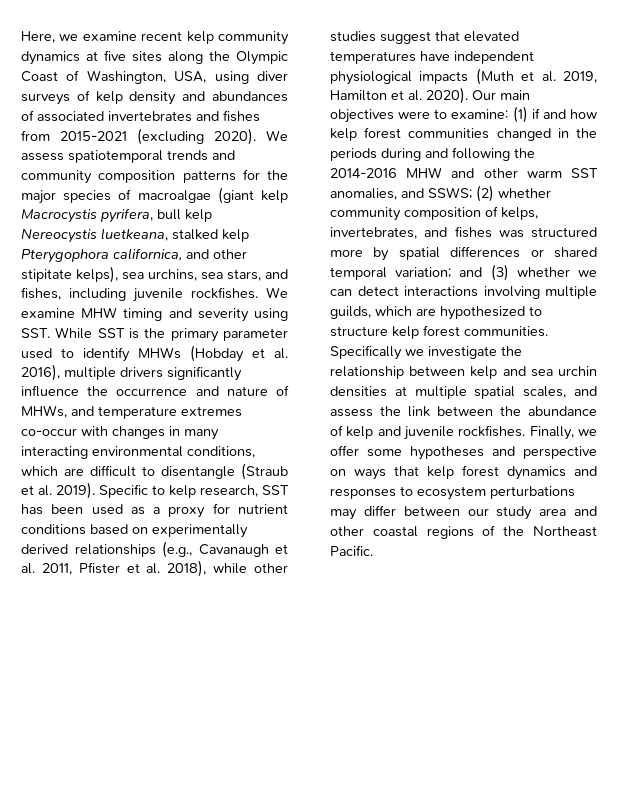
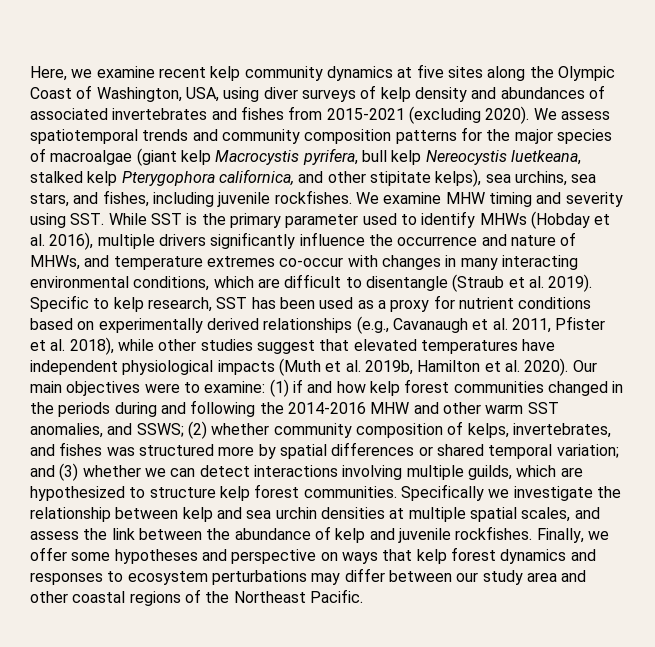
[563,71,597,83] 2019, -> [364,360,413,375] 2019b,

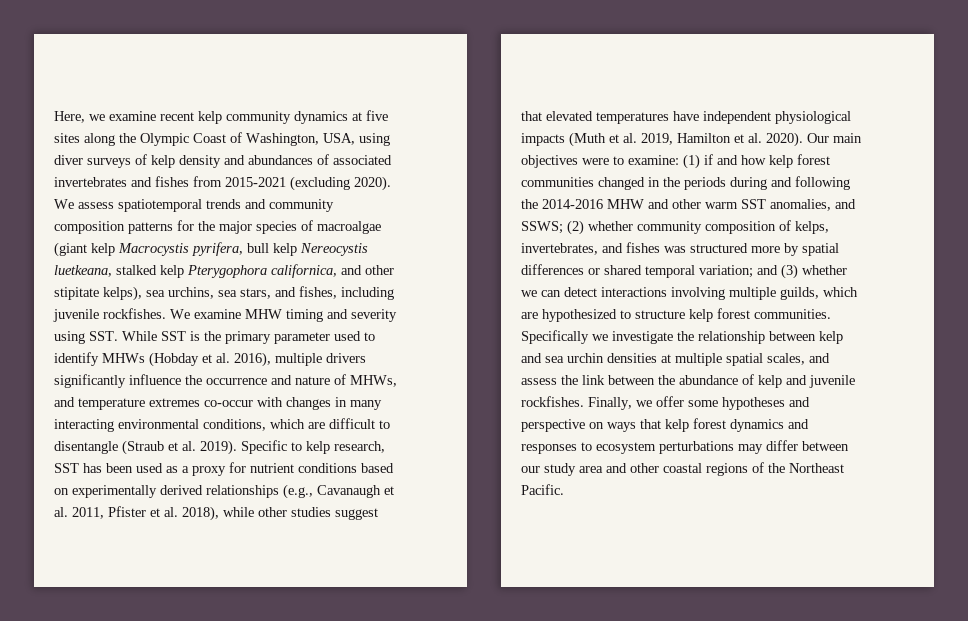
[364,360,413,375] 2019b, -> [641,133,673,145] 2019,

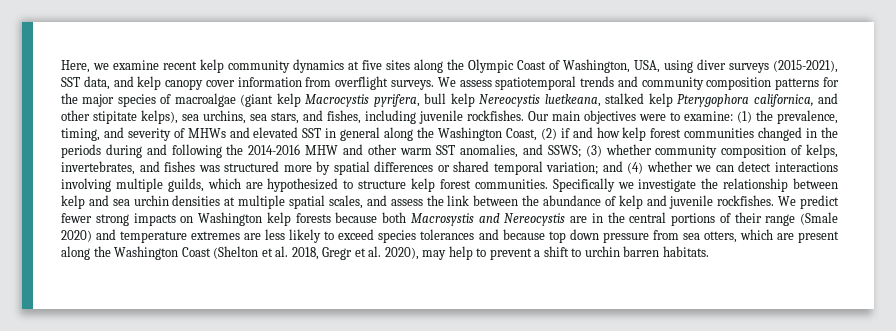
[135,154,392,168] [54,176,391,191] of kelp density and abundances of associated invertebrates and fishes from 2015-2021 (excluding 2020). -> [773,60,838,73] [61,76,434,90] (2015-2021), SST data, and kelp canopy cover information from overflight surveys.
[170,309,397,322] [54,331,375,344] [54,352,366,367] [54,374,397,388] [54,397,382,410] [54,418,390,432] [54,440,385,455] [54,462,394,476] [54,484,394,499] [54,506,378,521] [521,111,851,124] [521,132,803,147] We examine MHW timing and severity using SST. While SST is the primary parameter used to identify MHWs (Hobday et al. 2016), multiple drivers significantly influence the occurrence and nature of MHWs, and temperature extremes co-occur with changes in many interacting environmental conditions, which are difficult to disentangle (Straub et al. 2019). Specific to kelp research, SST has been used as a proxy for nutrient conditions based on experimentally derived relationships (e.g., Cavanaugh et al. 2011, Pfister et al. 2018), while other studies suggest that elevated temperatures have independent physiological impacts (Muth et al. 2019, Hamilton et al. 2020). -> (524, 115) none
(700, 161) none -> [756,110,838,124] [61,127,557,141] the prevalence, timing, and severity of MHWs and elevated SST in general along the Washington Coast, (2)
[567,220,584,235] (2) -> [585,145,602,157] (3)
[781,264,798,279] (3) -> [627,162,644,174] (4)
[588,396,810,410] [521,418,809,432] [521,440,849,454] [521,462,844,476] [521,484,564,495] Finally, we offer some hypotheses and perspective on ways that kelp forest dynamics and responses to ecosystem perturbations may differ between our study area and other coastal regions of the Northeast Pacific. -> [778,195,840,209] [61,212,838,226] [61,229,839,243] [61,246,709,260] We predict fewer strong impacts on Washington kelp forests because both Macrosystis and Nereocystis are in the central portions of their range (Smale 2020) and temperature extremes are less likely to exceed species tolerances and because top down pressure from sea otters, which are present along the Washington Coast (Shelton et al. 2018, Gregr et al. 2020), may help to prevent a shift to urchin barren habitats.

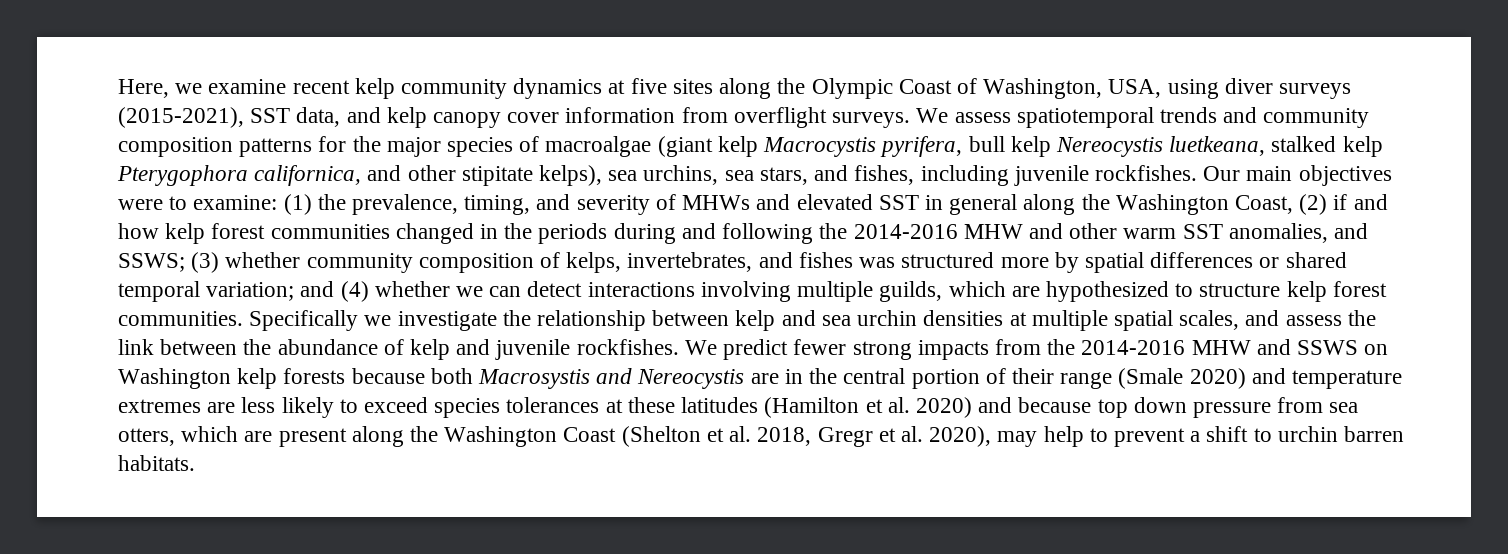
(176, 219) none -> [994,339,1358,355] from the 2014-2016 MHW and SSWS
[671,213,715,226] portions -> [911,369,980,389] portion
(475, 234) none -> [605,397,972,418] at these latitudes (Hamilton et al. 2020)

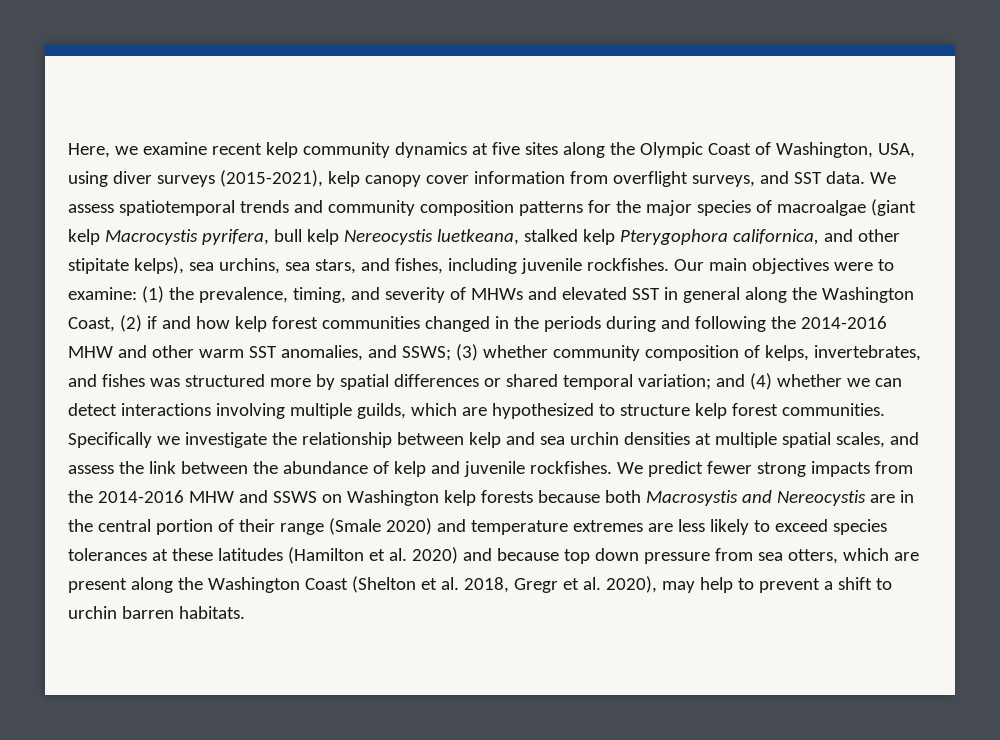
[250,107,381,127] SST data, and -> (323, 178) none
[832,112,911,128] surveys. -> [691,171,865,187] surveys, and SST data.

